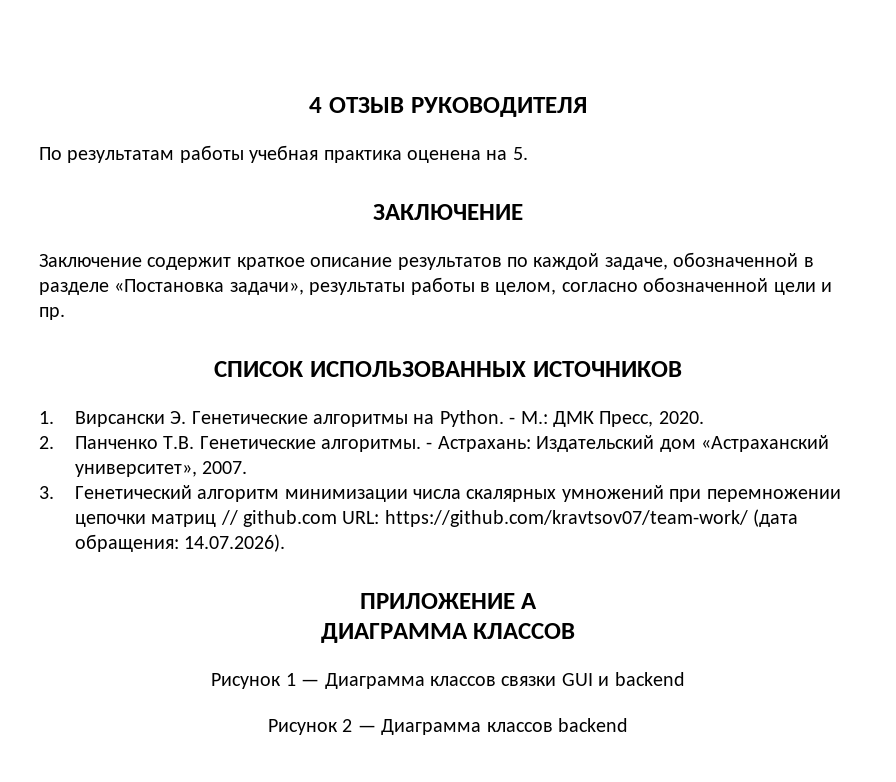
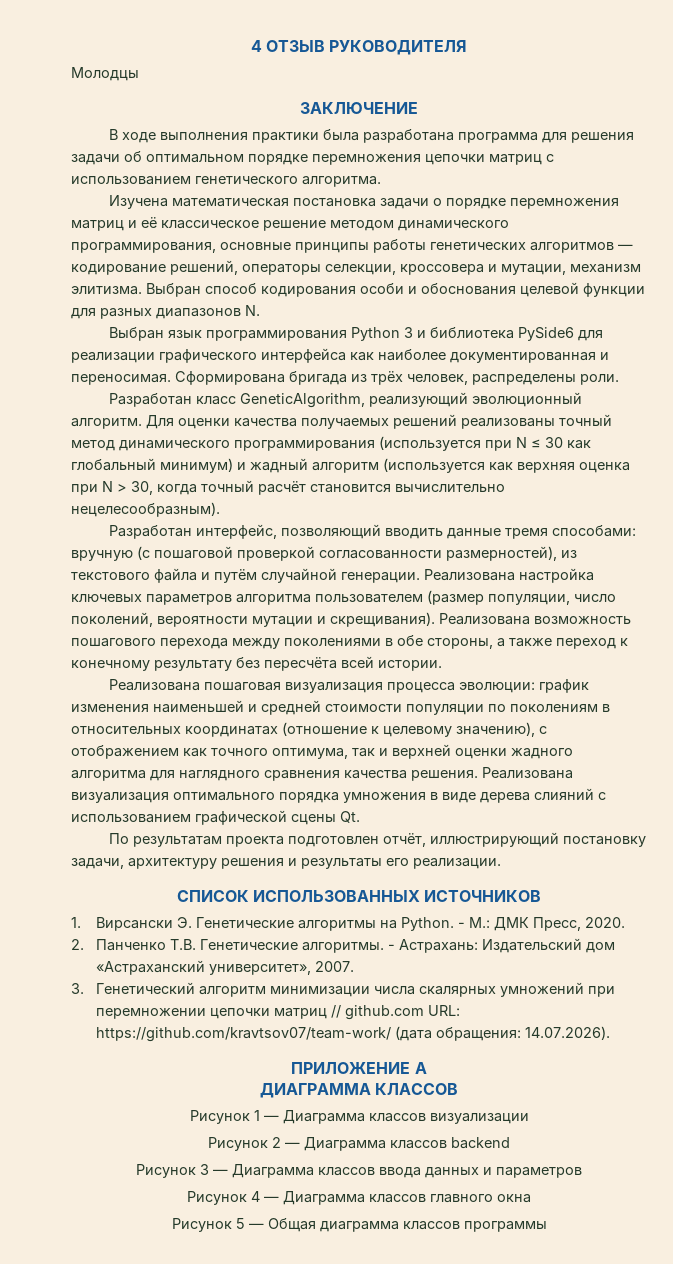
[39,145,528,163] [373,204,523,220] [39,252,814,270] [39,277,832,295] [39,307,65,320] По результатам работы учебная практика оценена на 5. // ЗАКЛЮЧЕНИЕ // Заключение содержит краткое описание результатов по каждой задаче, обозначенной в разделе «Постановка задачи», результаты работы в целом, согласно обозначенной цели и пр. -> [71,67,139,81] [300,102,418,114] [108,129,634,143] [71,151,554,165] [71,176,381,187] [108,195,619,209] [71,217,509,231] [71,239,633,253] [71,260,641,275] [71,282,645,297] [71,305,260,319] [108,327,603,341] [71,348,609,363] [71,371,619,385] [108,392,582,408] [71,414,612,429] [71,436,591,451] [71,458,630,473] [71,480,505,495] [71,502,220,517] [108,524,636,539] [71,546,577,561] [71,568,594,583] [71,590,616,605] [71,612,631,627] [71,635,628,649] [71,656,442,671] [108,679,589,693] [71,700,610,715] [71,722,547,737] [71,744,573,759] [71,767,573,781] [71,788,606,803] [71,810,360,825] [108,832,646,847] [71,858,501,869] Молодцы // ЗАКЛЮЧЕНИЕ // В ходе выполнения практики была разработана программа для решения задачи об оптимальном порядке перемножения цепочки матриц с использованием генетического алгоритма. // Изучена математическая постановка задачи о порядке перемножения матриц и её классическое решение методом динамического программирования, основные принципы работы генетических алгоритмов — кодирование решений, операторы селекции, кроссовера и мутации, механизм элитизма. Выбран способ кодирования особи и обоснования целевой функции для разных диапазонов N. // Выбран язык программирования Python 3 и библиотека PySide6 для реализации графического интерфейса как наиболее документированная и переносимая. Сформирована бригада из трёх человек, распределены роли. // Разработан класс GeneticAlgorithm, реализующий эволюционный алгоритм. Для оценки качества получаемых решений реализованы точный метод динамического программирования (используется при N ≤ 30 как глобальный минимум) и жадный алгоритм (используется как верхняя оценка при N > 30, когда точный расчёт становится вычислительно нецелесообразным). // Разработан интерфейс, позволяющий вводить данные тремя способами: вручную (с пошаговой проверкой согласованности размерностей), из текстового файла и путём случайной генерации. Реализована настройка ключевых параметров алгоритма пользователем (размер популяции, число поколений, вероятности мутации и скрещивания). Реализована возможность пошагового перехода между поколениями в обе стороны, а также переход к конечному результату без пересчёта всей истории. // Реализована пошаговая визуализация процесса эволюции: график изменения наименьшей и средней стоимости популяции по поколениям в относительных координатах (отношение к целевому значению), с отображением как точного оптимума, так и верхней оценки жадного алгоритма для наглядного сравнения качества решения. Реализована визуализация оптимального порядка умножения в виде дерева слияний с использованием графической сцены Qt. // По результатам проекта подготовлен отчёт, иллюстрирующий постановку задачи, архитектуру решения и результаты его реализации.
[501,672,685,686] связки GUI и backend -> [429,1113,529,1124] визуализации
(628, 725) none -> [136,1164,582,1178] [187,1191,531,1205] [171,1218,547,1232] // Рисунок 3 — Диаграмма классов ввода данных и параметров // Рисунок 4 — Диаграмма классов главного окна // Рисунок 5 — Общая диаграмма классов программы

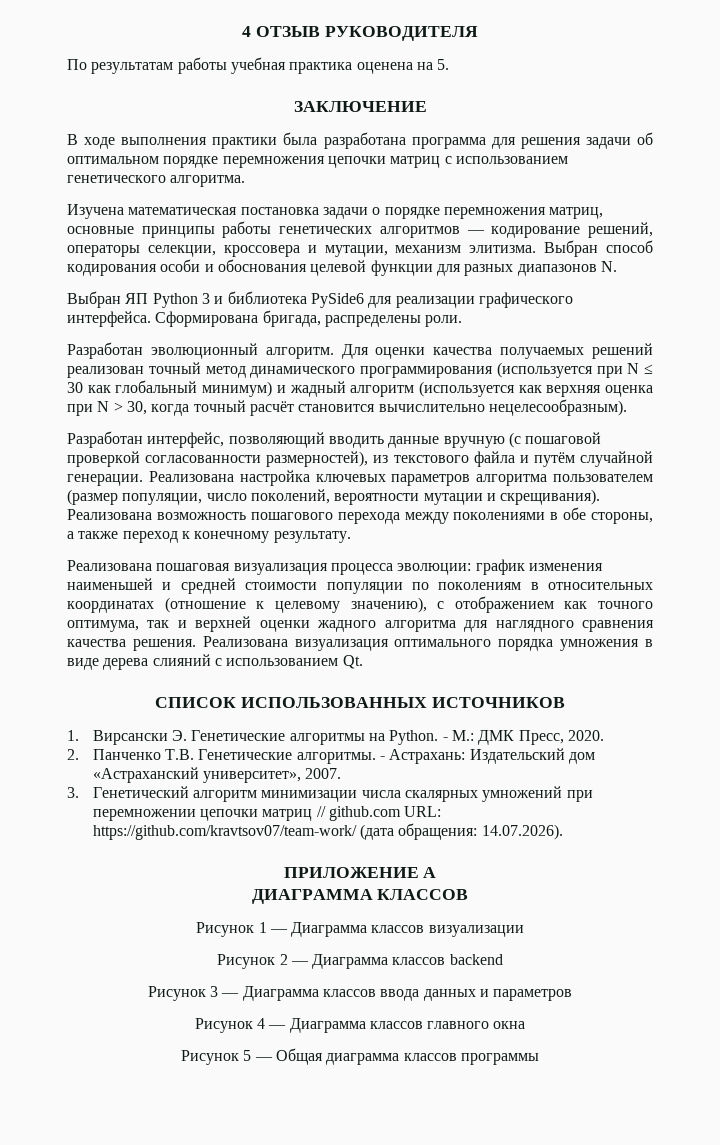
[71,67,139,81] Молодцы -> [67,57,450,74] По результатам работы учебная практика оценена на 5.
[71,217,509,231] [71,242,216,253] матриц и её классическое решение методом динамического программирования, -> [549,207,604,219] матриц,
[167,330,347,341] язык программирования -> [125,293,149,304] ЯП
[261,348,609,363] [71,371,468,385] интерфейса как наиболее документированная и переносимая. Сформирована бригада из трёх человек, -> [67,310,321,327] интерфейса. Сформирована бригада,
[195,392,468,408] класс GeneticAlgorithm, реализующий -> (143, 350) none
[461,418,555,429] реализованы -> [67,366,144,378] реализован
[504,525,636,539] тремя способами: -> (440, 442) none
[154,656,442,671] результату без пересчёта всей истории. -> [273,531,351,543] результату.
[195,810,336,825] графической сцены -> (339, 662) none
[108,832,646,847] [71,858,501,869] // По результатам проекта подготовлен отчёт, иллюстрирующий постановку задачи, архитектуру решения и результаты его реализации. -> (363, 662) none

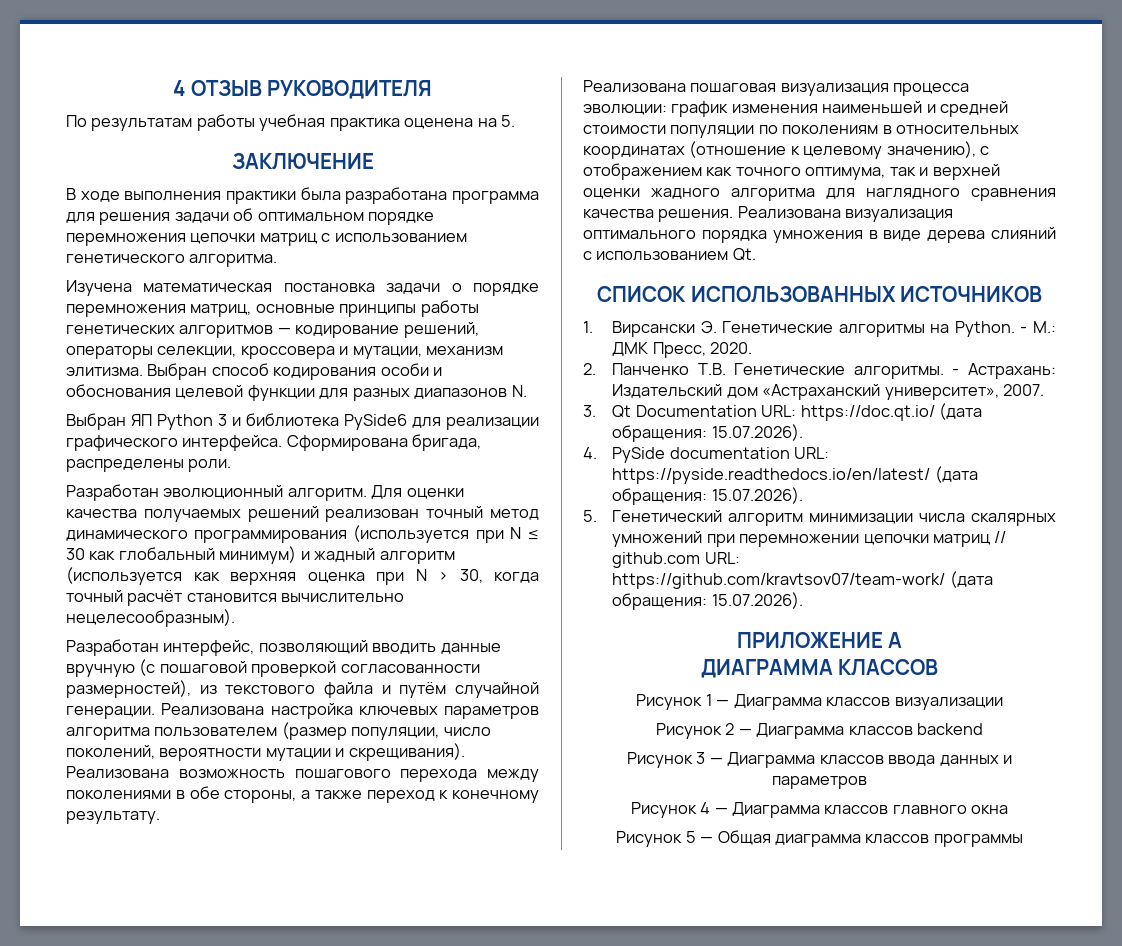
(79, 792) none -> [612,403,983,421] [612,424,803,442] [583,447,830,463] [612,466,978,484] [612,487,803,505] [583,510,597,522] Qt Documentation URL: https://doc.qt.io/ (дата обращения: 15.07.2026). // 4. PySide documentation URL: https://pyside.readthedocs.io/en/latest/ (дата обращения: 15.07.2026). // 5.
[481,824,563,840] 14.07.2026). -> [711,592,803,609] 15.07.2026).

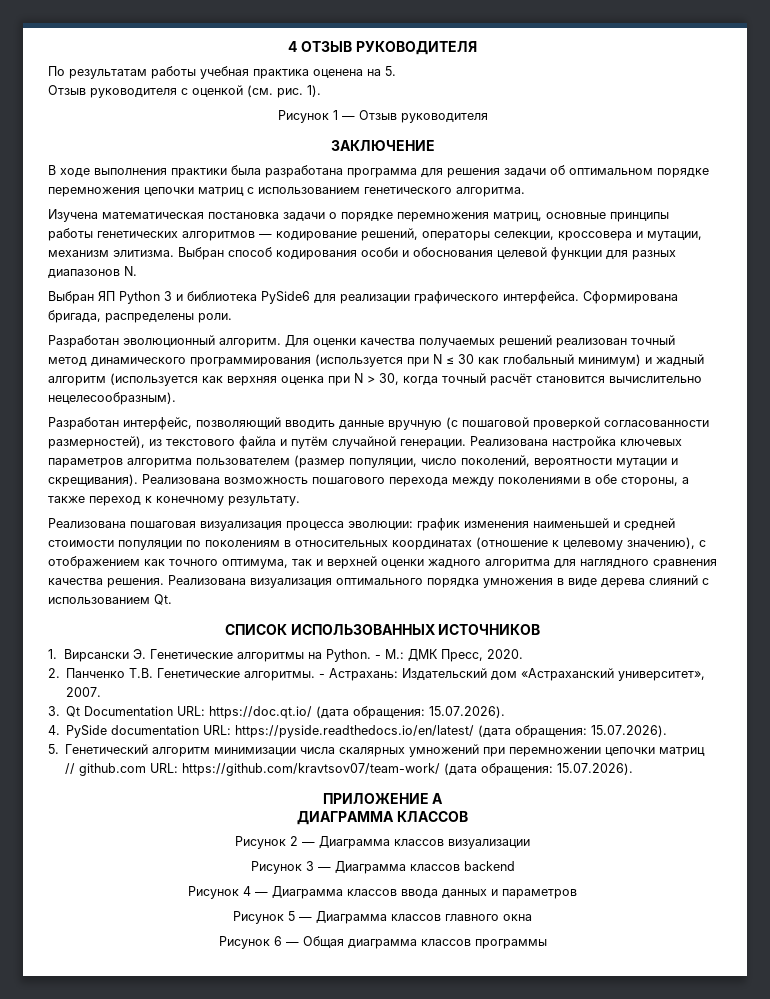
(516, 121) none -> [48,85,321,98] [277,110,488,123] // Отзыв руководителя с оценкой (см. рис. 1). // Рисунок 1 — Отзыв руководителя
[705,694,712,706] 1 -> [290,836,298,846] 2
[725,723,735,735] 2 -> [305,861,314,871] 3
[696,752,706,764] 3 -> [243,886,251,896] 4
[700,802,711,814] 4 -> [288,911,295,921] 5
[685,831,696,843] 5 -> [273,936,282,946] 6

